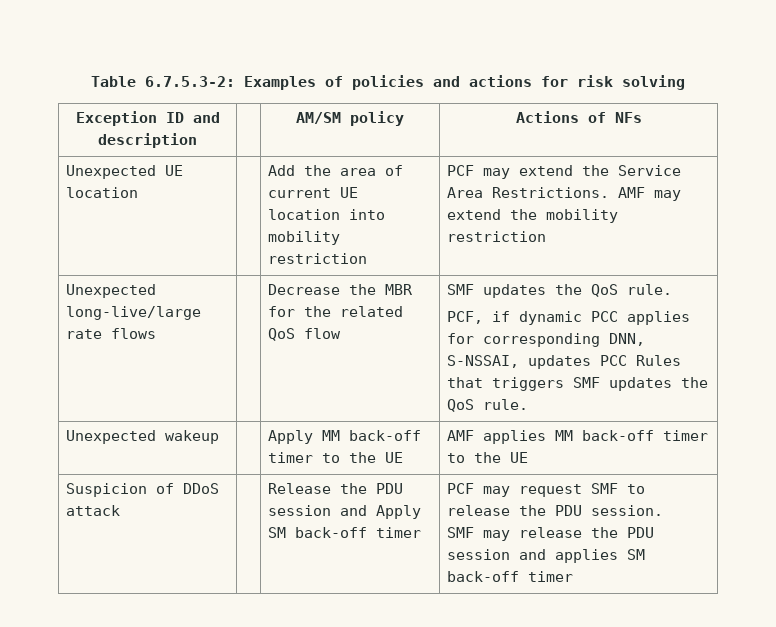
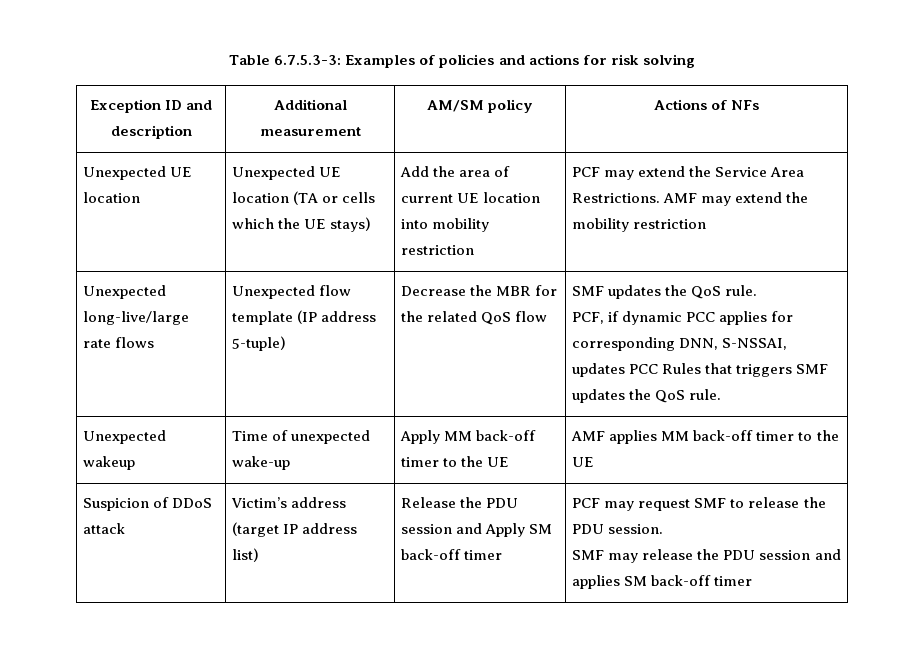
[145,76,235,87] 6.7.5.3-2: -> [274,55,342,65] 6.7.5.3-3:
(197, 140) none -> [273,99,347,110] [259,127,361,136] Additional measurement
(139, 192) none -> [232,166,342,180] [232,191,376,205] [232,217,372,232] Unexpected UE location (TA or cells which the UE stays)
(157, 333) none -> [232,285,352,299] [232,310,377,325] [232,336,287,351] Unexpected flow template (IP address 5-tuple)
(220, 437) none -> [232,430,371,444] [232,456,291,470] Time of unexpected wake-up
(121, 510) none -> [231,497,347,508] [232,522,358,537] [232,548,260,562] Victim’s address (target IP address list)

